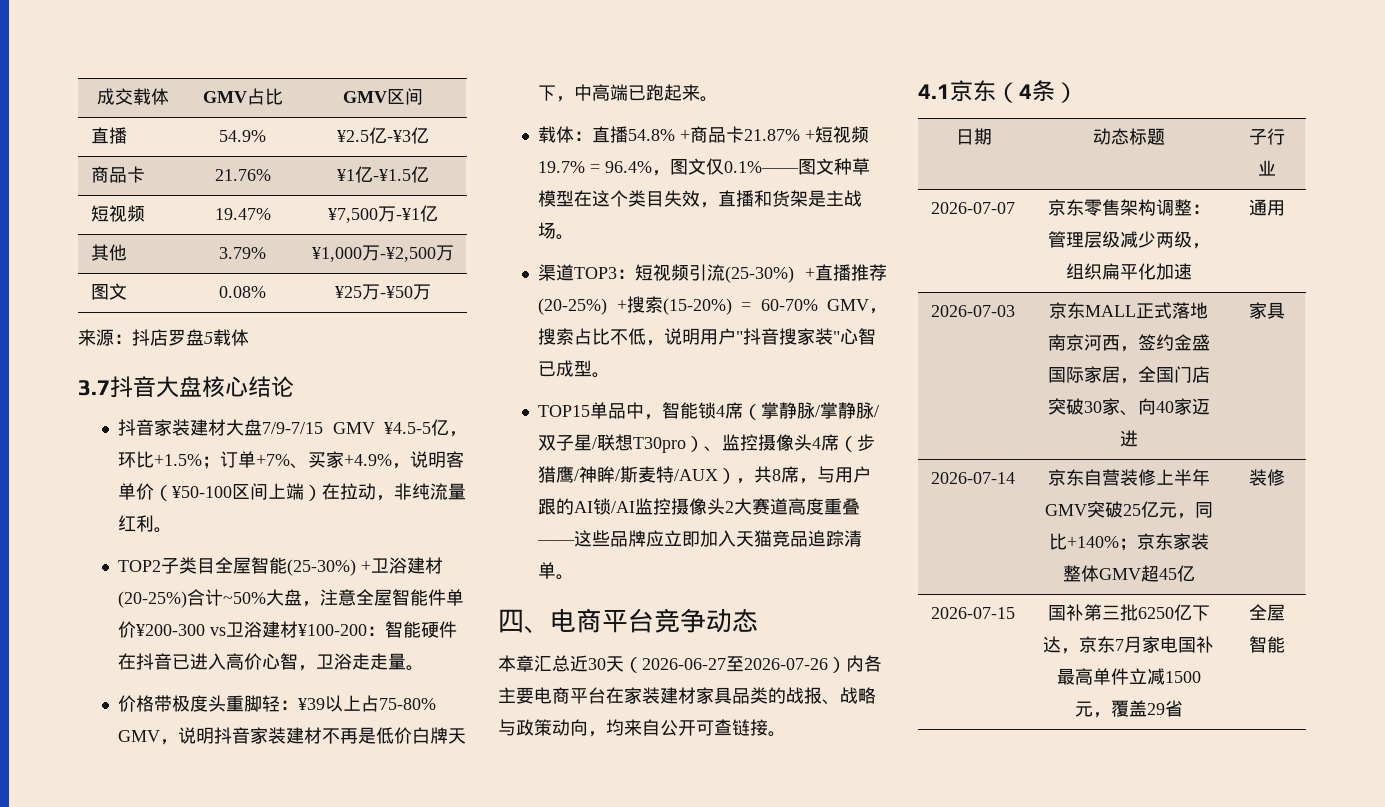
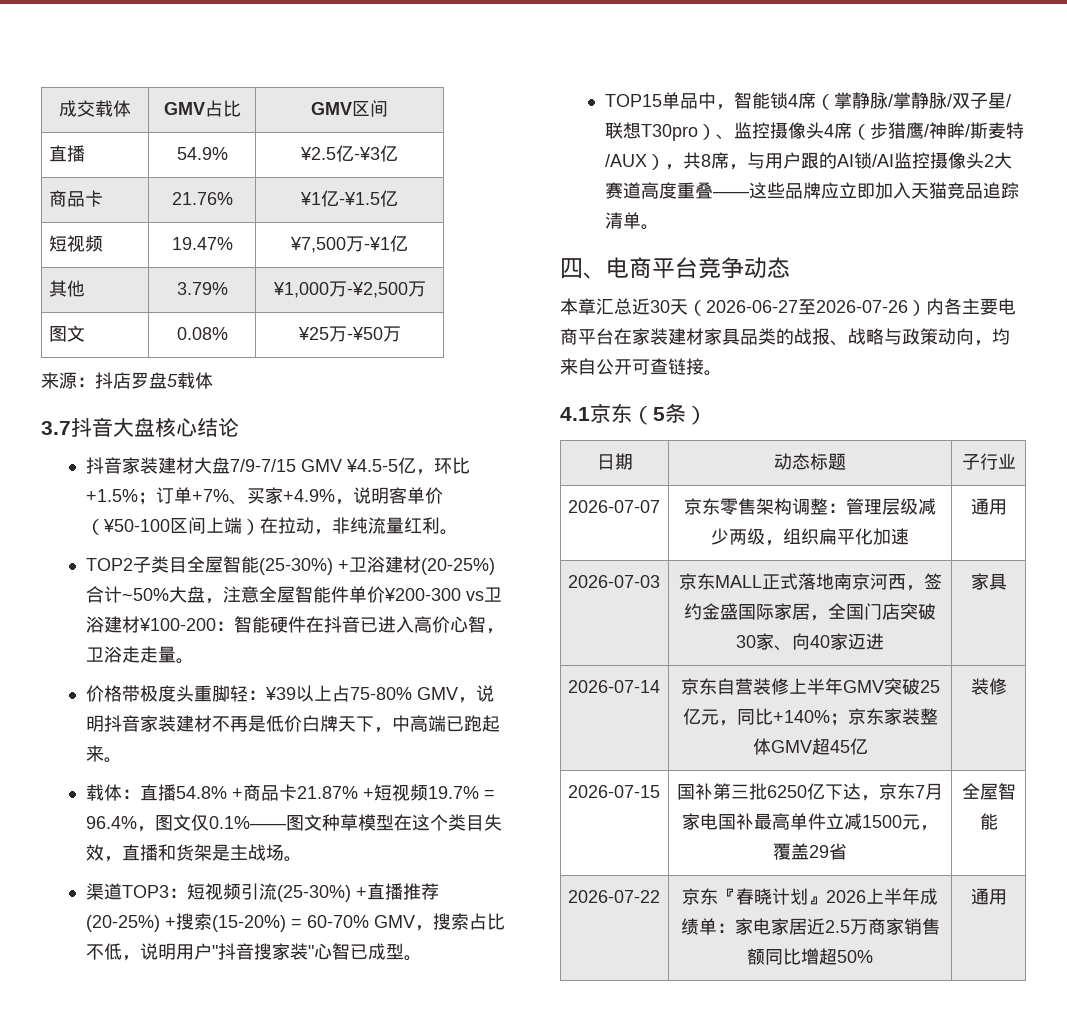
[1019,84,1032,99] 4 -> [653,407,665,421] 5
(1285, 644) none -> [567,890,660,903] [682,888,938,905] [680,918,940,935] [747,948,873,965] [970,888,1007,905] // 2026-07-22 | 京东『春晓计划』2026上半年成绩单：家电家居近2.5万商家销售额同比增超50% | 通用

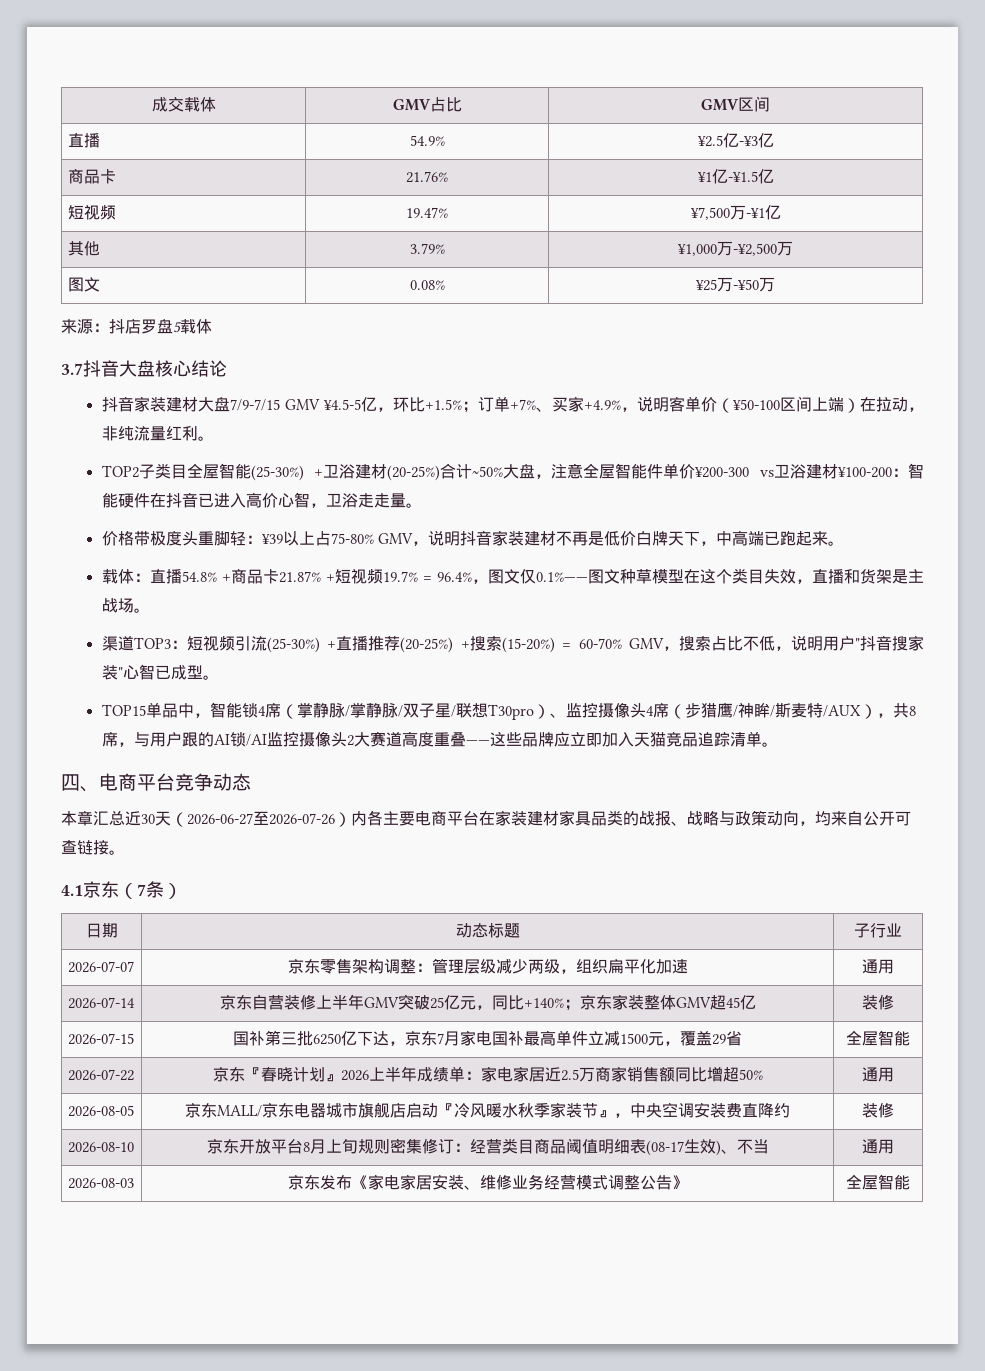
[653,407,665,421] 5 -> [137,884,146,896] 7
[567,575,660,588] [678,573,942,591] [684,603,936,621] [736,633,884,651] [970,573,1007,590] // 2026-07-03 | 京东MALL正式落地南京河西，签约金盛国际家居，全国门店突破30家、向40家迈进 | 家具 -> (894, 966) none
(1007, 897) none -> [67,1105,134,1117] [185,1102,791,1118] [862,1102,894,1118] [67,1142,134,1153] [206,1138,769,1156] [862,1139,894,1154] [67,1178,134,1189] [287,1174,688,1190] [846,1174,910,1190] // 2026-08-05 | 京东MALL/京东电器城市旗舰店启动『冷风暖水秋季家装节』，中央空调安装费直降约 | 装修 // 2026-08-10 | 京东开放平台8月上旬规则密集修订：经营类目商品阈值明细表(08-17生效)、不当 | 通用 // 2026-08-03 | 京东发布《家电家居安装、维修业务经营模式调整公告》 | 全屋智能

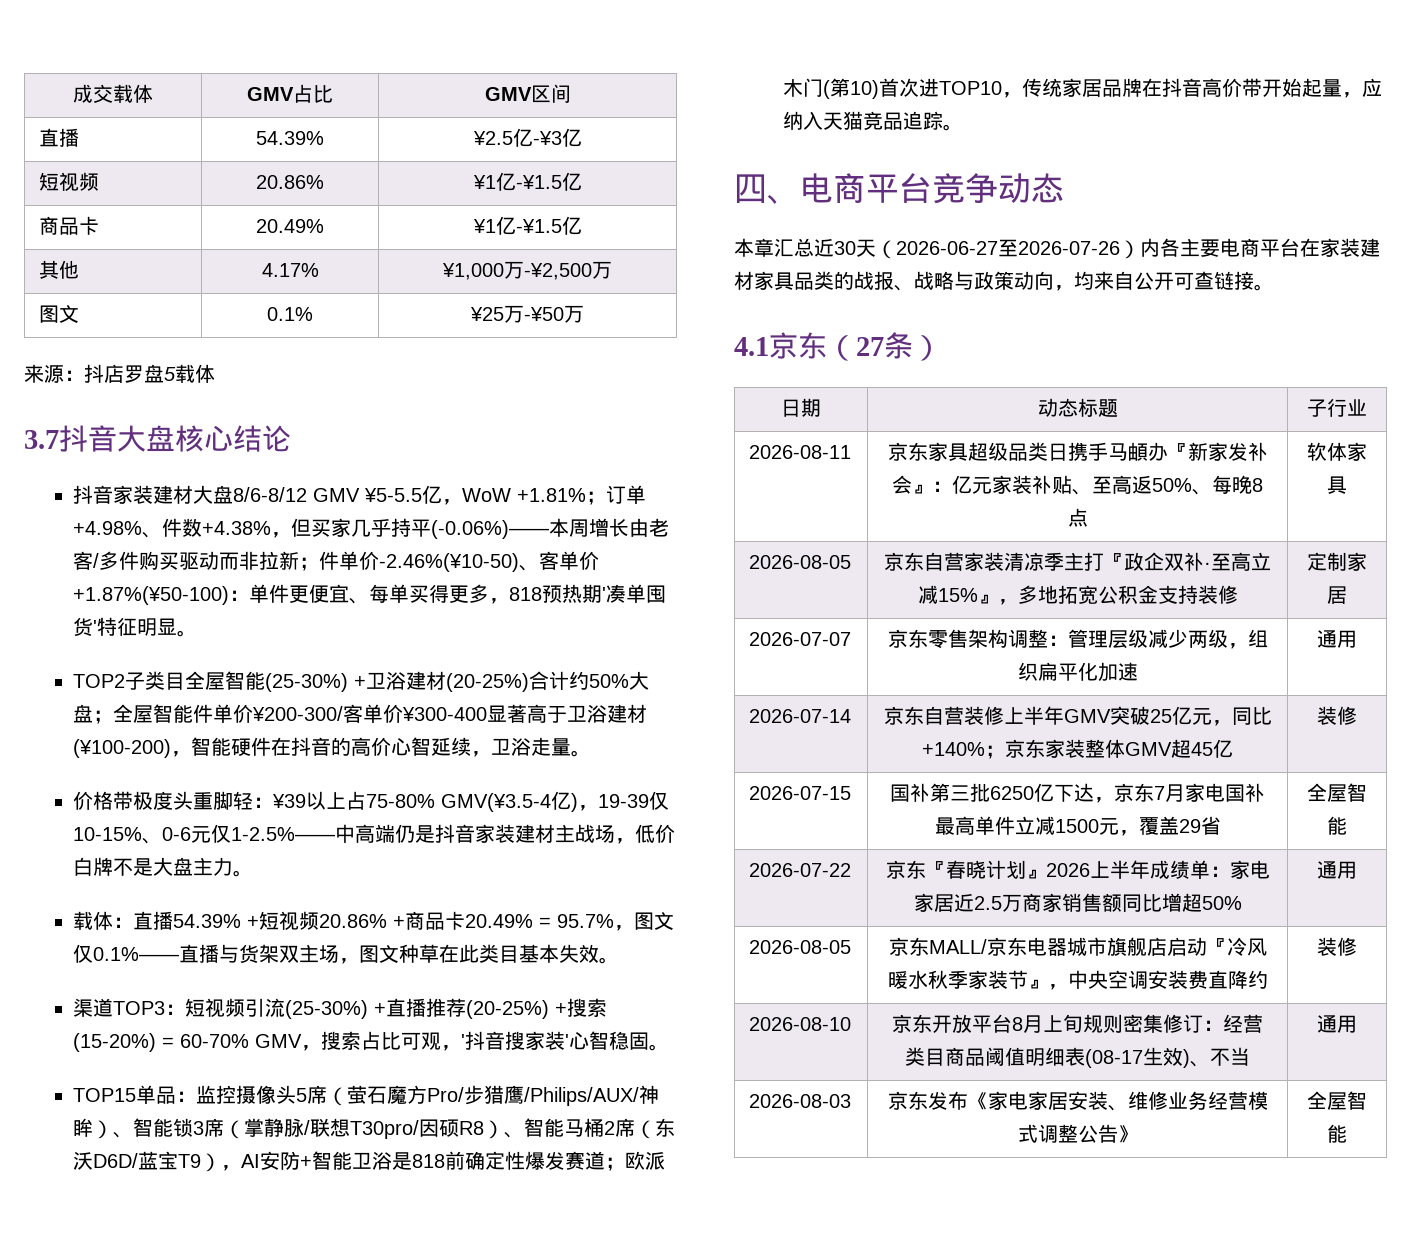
[409,135,445,146] 54.9% -> [256,131,324,145] 54.39%
[67,169,116,184] [406,171,448,183] [696,169,774,184] [67,204,116,220] [406,207,448,218] [689,205,765,220] 商品卡 | 21.76% | ¥1亿-¥1.5亿 // 短视频 | 19.47% | ¥7,500万-¥1 -> [39,172,100,192] [256,175,324,189] [472,172,582,191] [39,216,100,235] [256,219,324,233] [472,216,562,235] 短视频 | 20.86% | ¥1亿-¥1.5亿 // 商品卡 | 20.49% | ¥1亿-¥1.5
[409,243,445,254] 3.79% -> [261,263,319,277] 4.17%
[409,280,445,290] 0.08% -> [267,307,313,321] 0.1%
[229,396,924,413] [101,426,198,441] 7/9-7/15 GMV ¥4.5-5亿，环比+1.5%；订单+7%、买家+4.9%，说明客单价（¥50-100区间上端）在拉动，非纯流量红利 -> [233,485,647,505] [73,518,670,539] [73,551,600,572] [73,584,667,605] [73,617,178,637] 8/6-8/12 GMV ¥5-5.5亿，WoW +1.81%；订单+4.98%、件数+4.38%，但买家几乎持平(-0.06%)——本周增长由老客/多件购买驱动而非拉新；件单价-2.46%(¥10-50)、客单价+1.87%(¥50-100)：单件更便宜、每单买得更多，818预热期'凑单囤货'特征明显
[472,463,908,479] ~50%大盘，注意全屋智能件单价¥200-300 vs卫浴建材¥100-200： -> [569,671,650,690] [73,704,648,724] [73,739,192,758] 约50%大盘；全屋智能件单价¥200-300/客单价¥300-400显著高于卫浴建材(¥100-200)，
[197,493,246,508] 已进入 -> [331,737,352,756] 的
(310, 500) none -> [431,737,472,756] 延续
[373,493,390,508] 走 -> (552, 746) none
[377,530,844,546] [101,568,924,584] [101,598,134,613] GMV，说明抖音家装建材不再是低价白牌天下，中高端已跑起来。 // 载体：直播54.8% +商品卡21.87% +短视频19.7% = 96.4%，图文仅0.1%——图文种草模型在这个类目失效，直播和货架是主战场 -> [441,791,670,812] [73,824,676,844] [73,857,254,877] [73,911,675,931] [73,944,600,964] GMV(¥3.5-4亿)，19-39仅10-15%、0-6元仅1-2.5%——中高端仍是抖音家装建材主战场，低价白牌不是大盘主力。 // 载体：直播54.39% +短视频20.86% +商品卡20.49% = 95.7%，图文仅0.1%——直播与货架双主场，图文种草在此类目基本失效
[743,635,924,651] [101,664,219,680] [101,702,916,720] [101,731,618,747] 不低，说明用户"抖音搜家装"心智已成型。 // TOP15单品中，智能锁4席（掌静脉/掌静脉/双子星/联想T30pro）、监控摄像头4席（步猎鹰/神眸/斯麦特/AUX），共8席，与用户跟的AI锁/AI监控摄像头2大赛道高度重叠——这些品牌应立即加 -> [401,1031,670,1051] [73,1085,660,1106] [73,1118,676,1139] [73,1151,666,1172] [783,78,1383,99] [783,111,804,130] 可观，'抖音搜家装'心智稳固。 // TOP15单品：监控摄像头5席（萤石魔方Pro/步猎鹰/Philips/AUX/神眸）、智能锁3席（掌静脉/联想T30pro/因硕R8）、智能马桶2席（东沃D6D/蓝宝T9），AI安防+智能卫浴是818前确定性爆发赛道；欧派木门(第10)首次进TOP10，传统家居品牌在抖音高价带开始起量，应纳
[729,731,762,747] 清单 -> (944, 120) none
[137,884,146,896] 7 -> [856,337,884,356] 27
(902, 930) none -> [749,445,852,459] [887,442,1268,461] [892,475,1263,495] [1067,508,1088,527] [1307,442,1367,461] [1327,476,1347,494] [749,555,852,569] [884,552,1271,571] [917,585,1238,605] [1307,552,1367,571] [1327,586,1347,604] // 2026-08-11 | 京东家具超级品类日携手马頔办『新家发补会』：亿元家装补贴、至高返50%、每晚8点 | 软体家具 // 2026-08-05 | 京东自营家装清凉季主打『政企双补·至高立减15%』，多地拓宽公积金支持装修 | 定制家居

